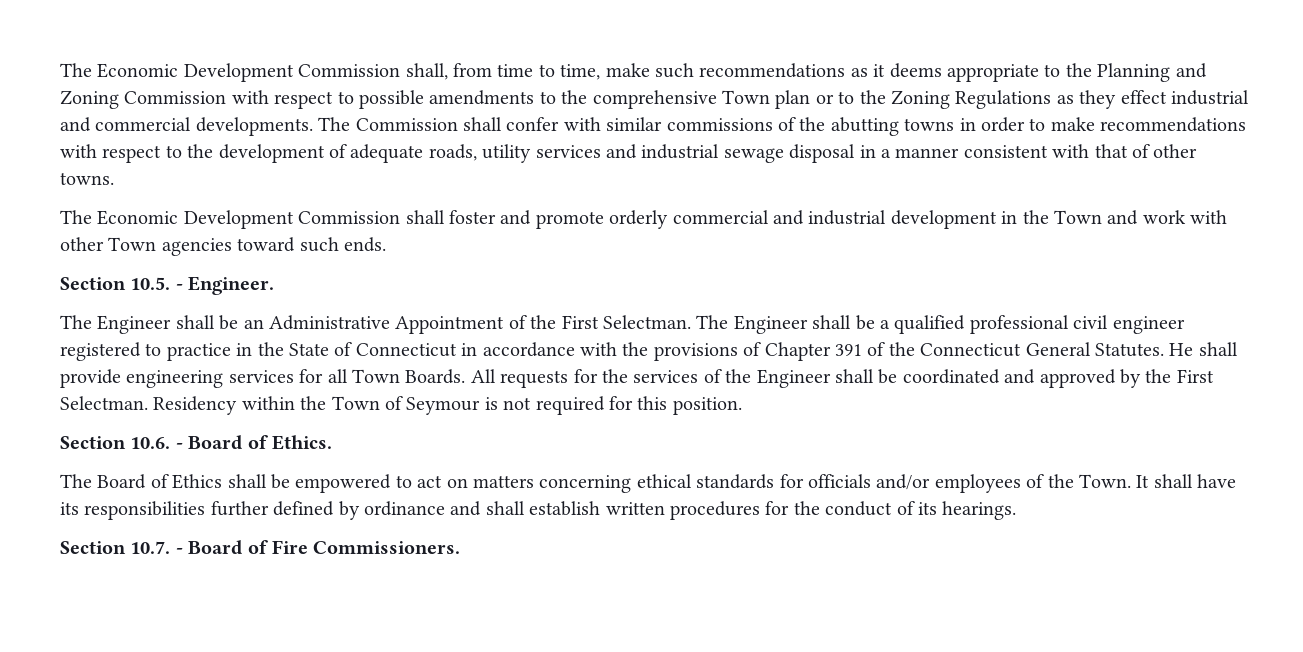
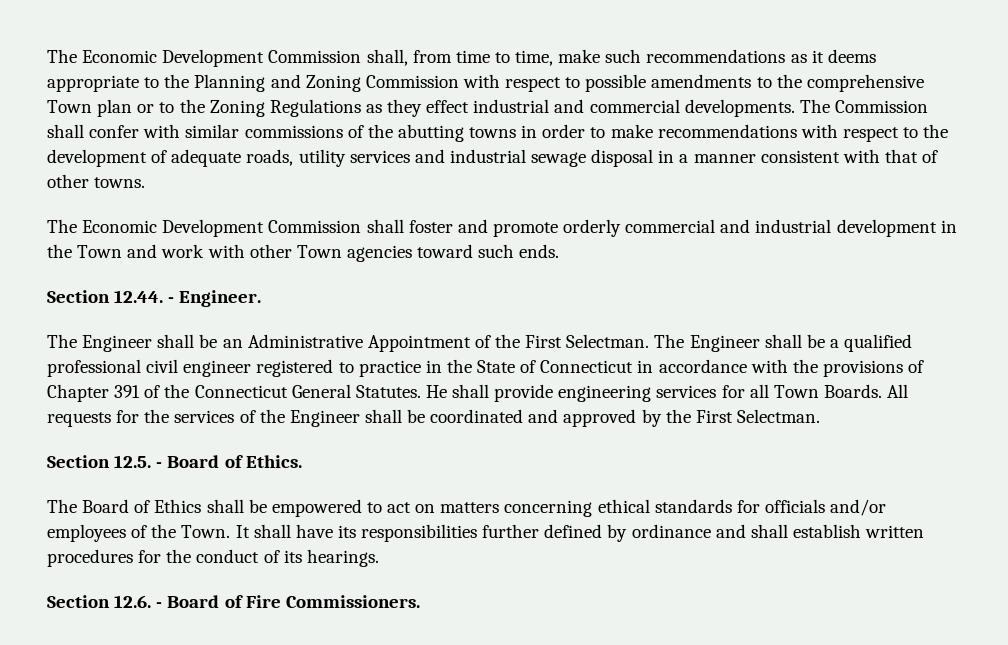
[130,277,171,290] 10.5. -> [114,290,164,303] 12.44.
[153,396,742,415] [60,436,171,449] Residency within the Town of Seymour is not required for this position. // Section 10.6. -> [47,455,152,468] // Section 12.5.
[130,541,171,554] 10.7. -> [114,595,152,608] 12.6.

